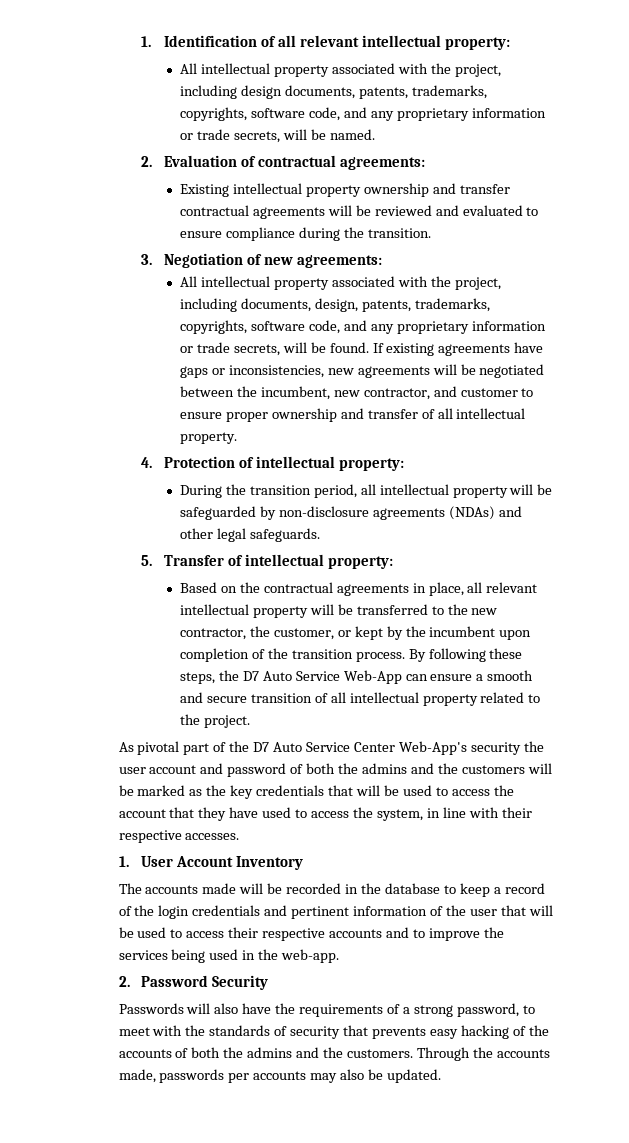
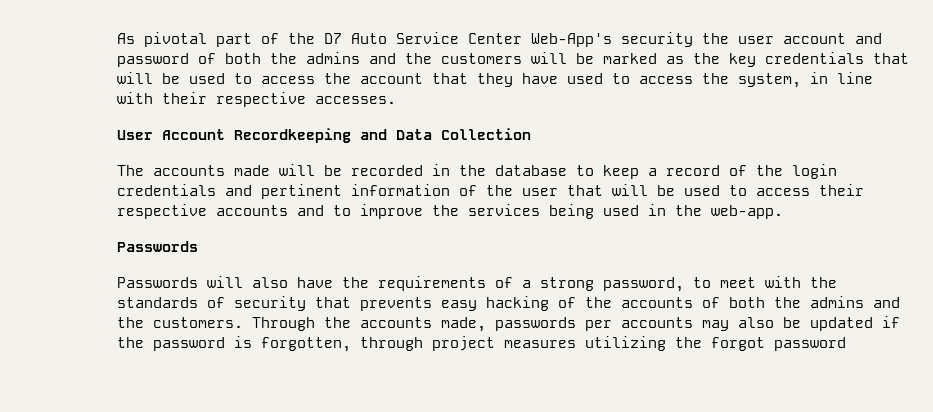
[141,35,510,50] [180,63,501,77] [180,85,487,99] [180,107,546,121] [180,129,375,143] [141,155,425,170] [180,183,510,197] [180,205,539,219] [180,227,431,241] [141,253,382,268] [180,276,501,290] [180,298,490,312] [180,320,546,334] [180,342,544,356] [180,364,545,378] [180,386,534,400] [180,408,526,422] [180,432,238,444] [141,456,404,471] [180,484,553,498] [180,506,522,520] [180,528,320,542] [141,554,393,569] [180,582,538,596] [180,604,498,618] [180,626,532,640] [180,648,523,662] [180,670,534,684] [180,692,541,706] [180,714,250,728] 1. Identification of all relevant intellectual property: // All intellectual property associated with the project, including design documents, patents, trademarks, copyrights, software code, and any proprietary information or trade secrets, will be named. // 2. Evaluation of contractual agreements: // Existing intellectual property ownership and transfer contractual agreements will be reviewed and evaluated to ensure compliance during the transition. // 3. Negotiation of new agreements: // All intellectual property associated with the project, including documents, design, patents, trademarks, copyrights, software code, and any proprietary information or trade secrets, will be found. If existing agreements have gaps or inconsistencies, new agreements will be negotiated between the incumbent, new contractor, and customer to ensure proper ownership and transfer of all intellectual property. // 4. Protection of intellectual property: // During the transition period, all intellectual property will be safeguarded by non-disclosure agreements (NDAs) and other legal safeguards. // 5. Transfer of intellectual property: // Based on the contractual agreements in place, all relevant intellectual property will be transferred to the new contractor, the customer, or kept by the incumbent upon completion of the transition process. By following these steps, the D7 Auto Service Web-App can ensure a smooth and secure transition of all intellectual property related to the project. // -> (116, 38) none
[118,856,129,867] 1. -> (396, 100) none
[236,856,304,870] Inventory -> [233,128,531,143] Recordkeeping and Data Collection
[118,975,269,990] 2. Password Security -> [116,241,198,252] Passwords
[386,1069,441,1083] updated. -> [809,316,900,331] [116,336,846,352] updated if the password is forgotten, through project measures utilizing the forgot password

